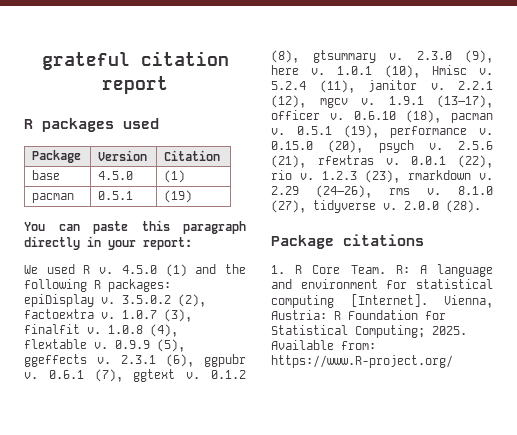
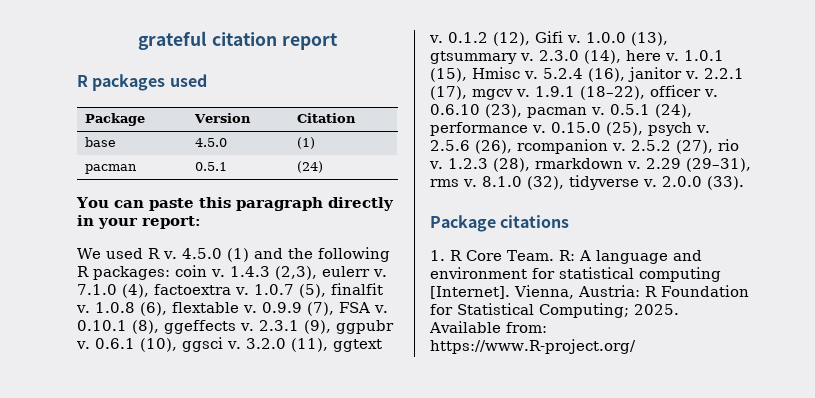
[164,190,193,203] (19) -> [296,161,323,173] (24)
[24,294,206,307] epiDisplay v. 3.5.0.2 (2), -> [175,265,387,280] [77,284,149,298] coin v. 1.4.3 (2,3), eulerr v. 7.1.0 (4),
[164,309,192,322] (3), -> [298,284,326,298] (5),
[150,324,178,337] (4), -> [139,302,167,316] (6),
[157,339,185,352] (5), -> [306,302,388,316] [77,320,159,334] (7), FSA v. 0.10.1 (8),
[166,354,194,367] (6), -> [303,320,331,334] (9),
[94,369,246,382] [271,50,299,63] (7), ggtext v. 0.1.2 (8), -> [139,337,382,352] [429,31,668,46] (10), ggsci v. 3.2.0 (11), ggtext v. 0.1.2 (12), Gifi v. 1.0.0 (13),
[465,50,493,63] (9), -> [583,50,621,64] (14),
[384,65,420,78] (10), -> [430,68,467,82] (15),
[319,80,355,93] (11), -> [587,68,625,82] (16),
[271,95,306,108] (12), -> [430,86,467,100] (17),
[437,95,493,108] (13–17), -> [579,86,645,100] (18–22),
[406,110,441,123] (18), -> [485,104,522,118] (23),
[343,125,379,138] (19), -> [654,104,692,118] (24),
[328,140,364,153] (20), -> [605,122,643,136] (25),
[271,155,493,168] (21), rfextras v. 0.0.1 (22), -> [475,139,713,154] (26), rcompanion v. 2.5.2 (27),
[365,170,400,183] (23), -> [492,158,530,172] (28),
[316,185,372,198] (24–26), -> [685,158,751,172] (29–31),
[271,200,306,213] (27), -> [526,176,564,190] (32),
[446,200,481,213] (28). -> [706,176,744,190] (33).

